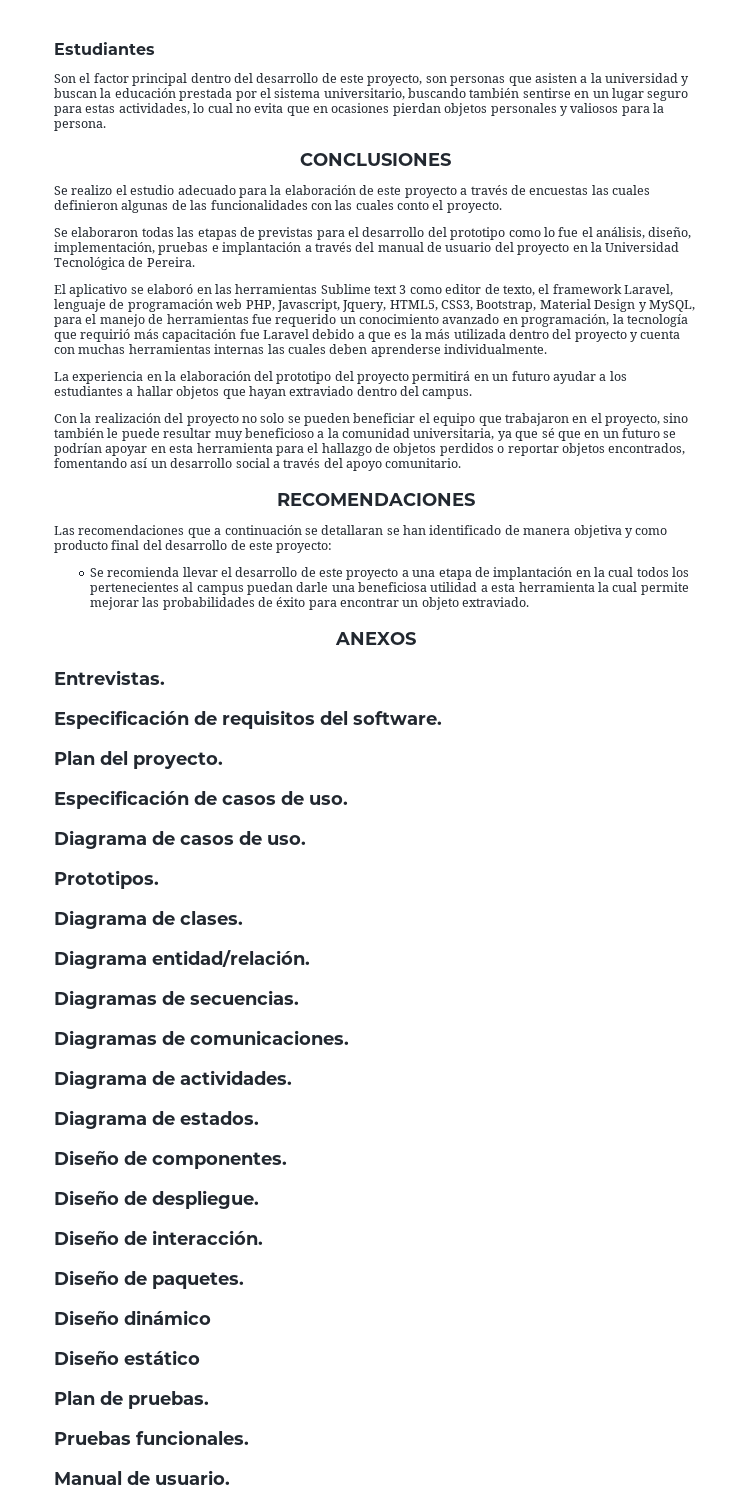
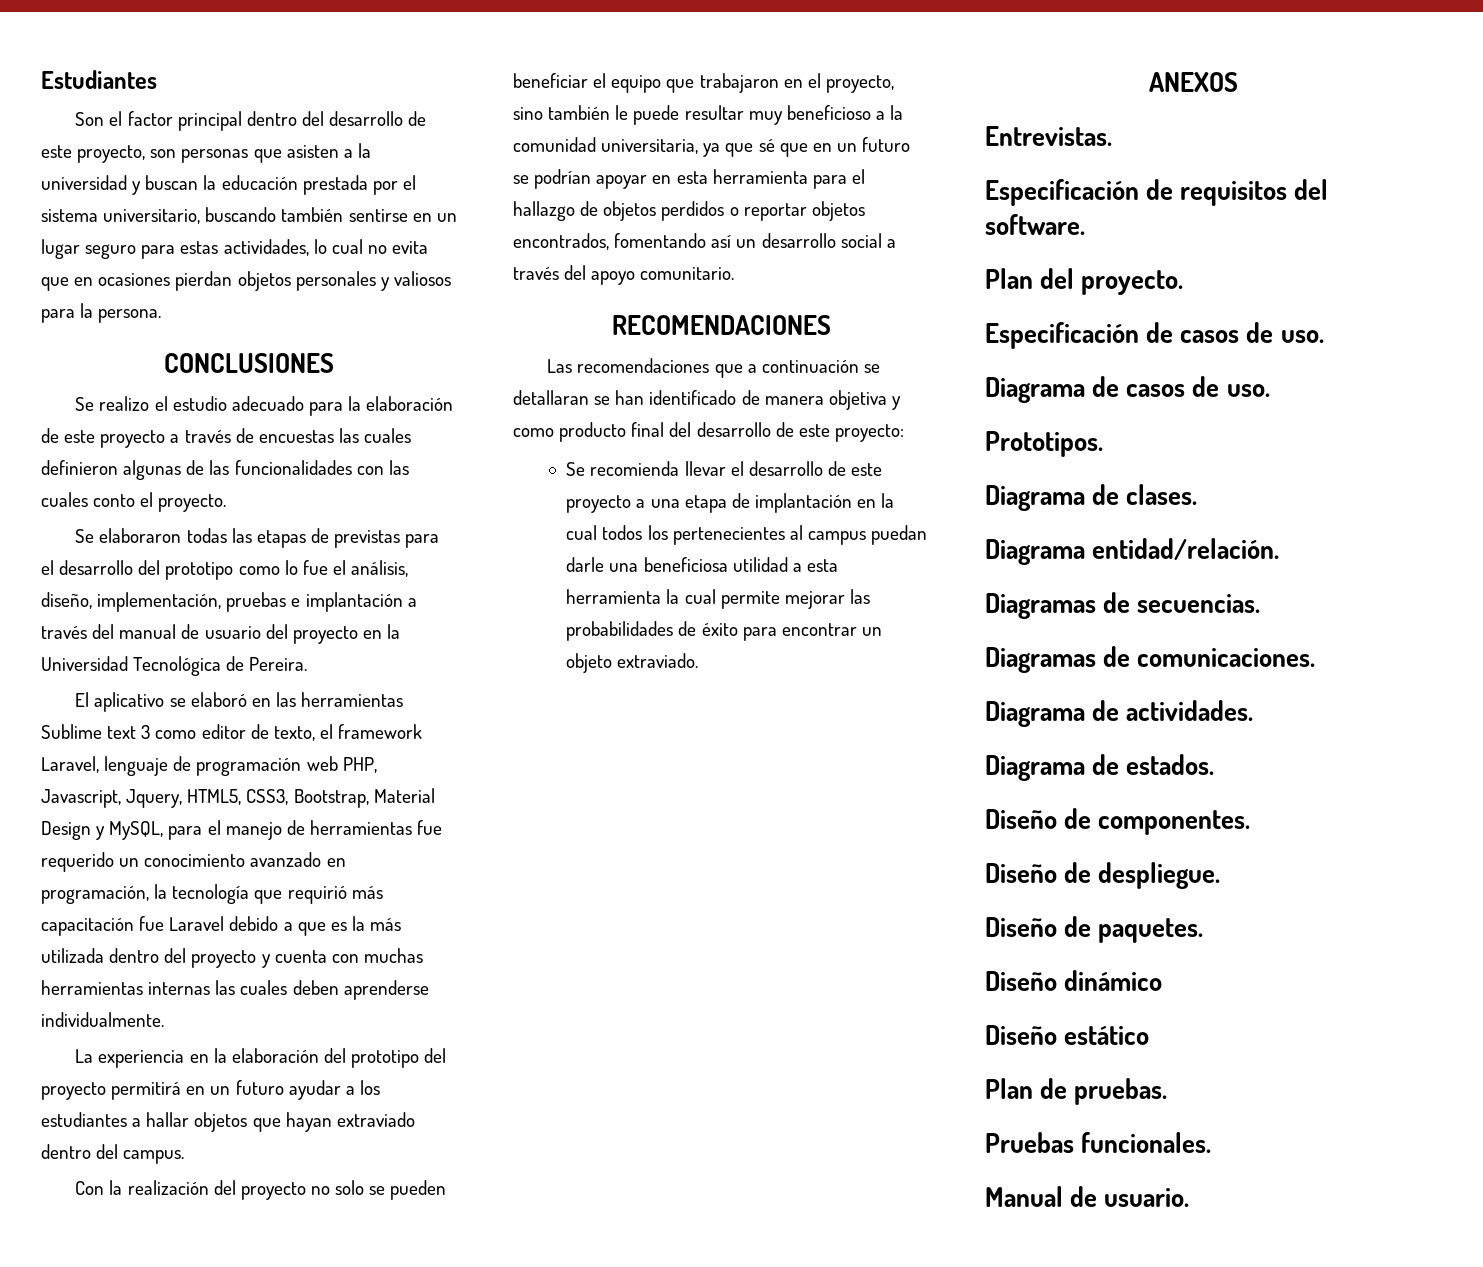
[54,1230,263,1245] // Diseño de interacción. -> (1221, 875) none

